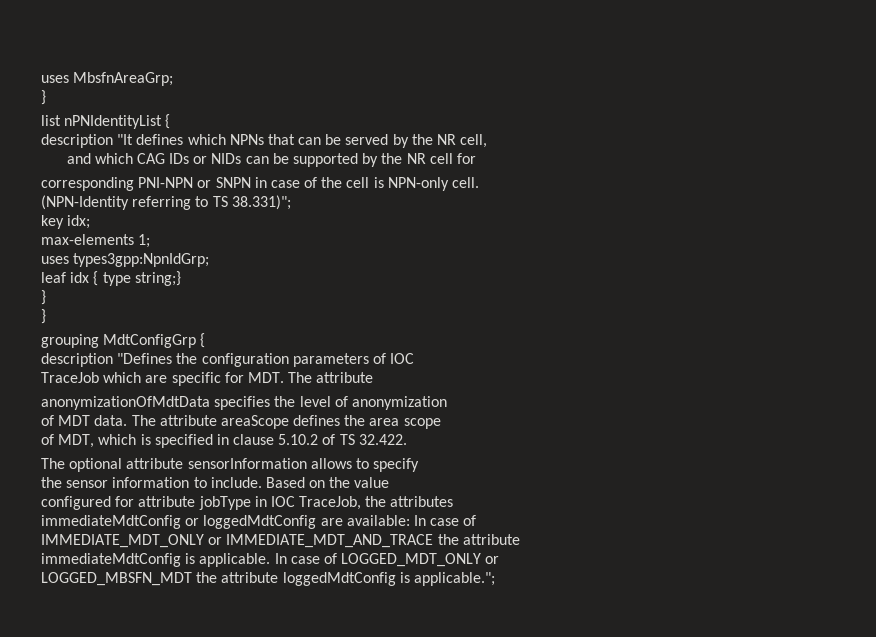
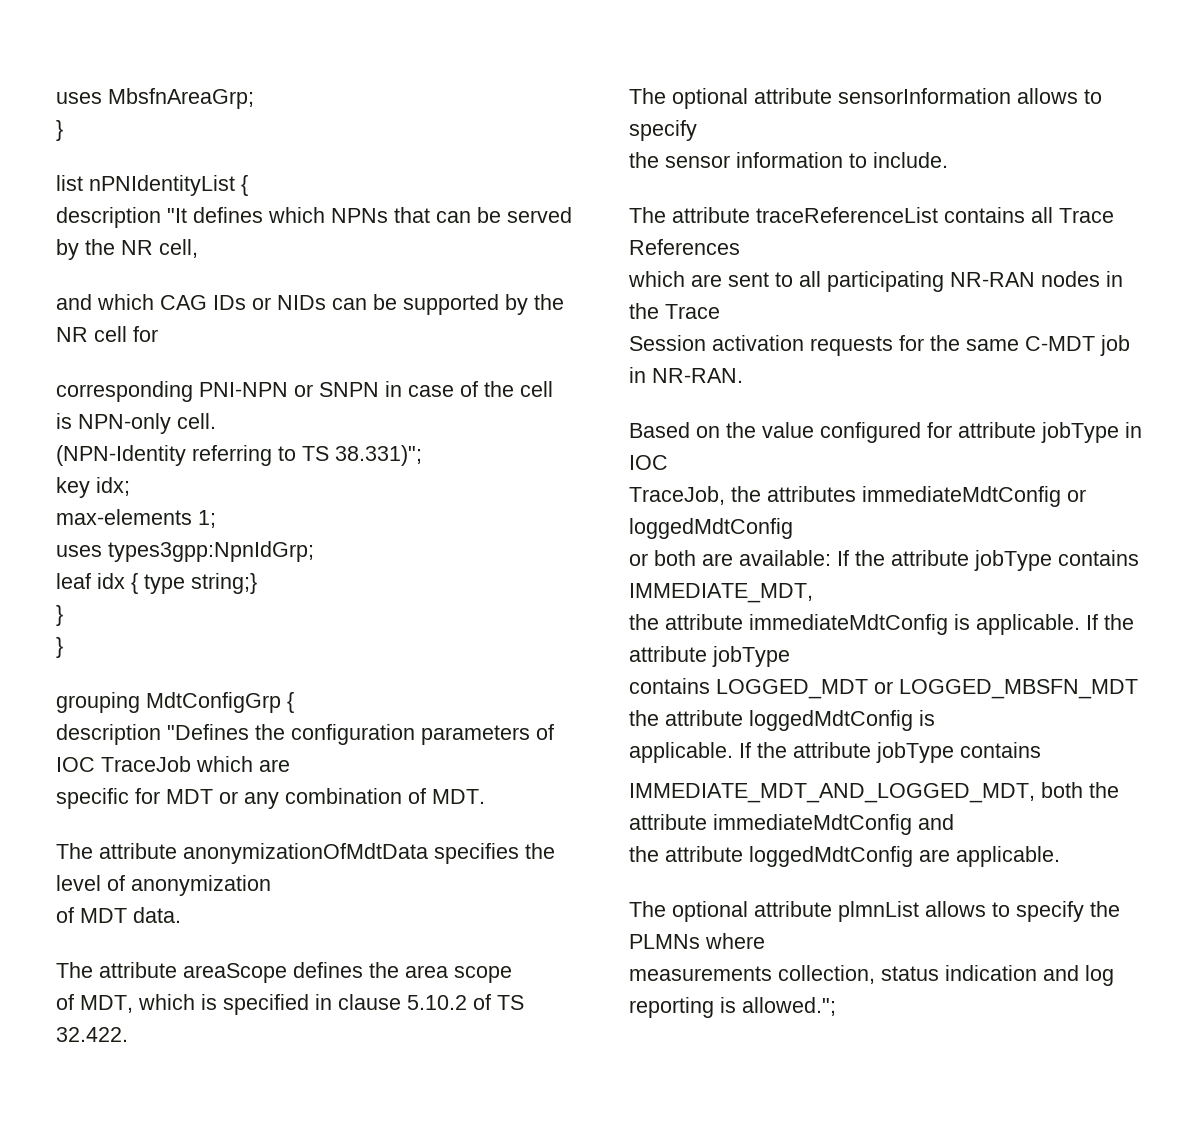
(415, 358) // -> (95, 764) none
(168, 379) none -> (290, 765) //
(244, 377) none -> [166,788,426,809] MDT or any combination of
[288,372,374,383] The attribute // -> [56,843,177,859] // The attribute
(128, 420) none -> (181, 915) //
(262, 482) none -> [629,207,1114,223] [629,239,740,255] [628,271,1123,292] [629,303,720,319] [629,335,1130,356] [629,367,743,383] // The attribute traceReferenceList contains all Trace References // which are sent to all participating NR-RAN nodes in the Trace // Session activation requests for the same C-MDT job in NR-RAN. //
(390, 482) // -> (814, 430) none
(295, 501) none -> (668, 462) //
(454, 501) // -> (856, 494) none
[320,515,477,526] [41,534,520,548] [41,553,500,567] are available: In case of // IMMEDIATE_MDT_ONLY or IMMEDIATE_MDT_AND_TRACE the attribute // immediateMdtConfig is applicable. In case of LOGGED_MDT_ONLY or // -> [629,550,1139,571] [629,583,813,603] [629,614,1134,635] [629,646,790,667] [629,678,893,699] // or both are available: If the attribute jobType contains IMMEDIATE_MDT, // the attribute immediateMdtConfig is applicable. If the attribute jobType // contains LOGGED_MDT or
[413,572,495,586] applicable."; -> [629,742,1041,763] [629,782,1119,803] [629,814,954,835] [629,846,1060,867] [629,901,1120,922] [629,933,765,949] [629,965,1114,986] [629,997,836,1018] // applicable. If the attribute jobType contains // IMMEDIATE_MDT_AND_LOGGED_MDT, both the attribute immediateMdtConfig and // the attribute loggedMdtConfig are applicable. // The optional attribute plmnList allows to specify the PLMNs where // measurements collection, status indication and log reporting is allowed.";

